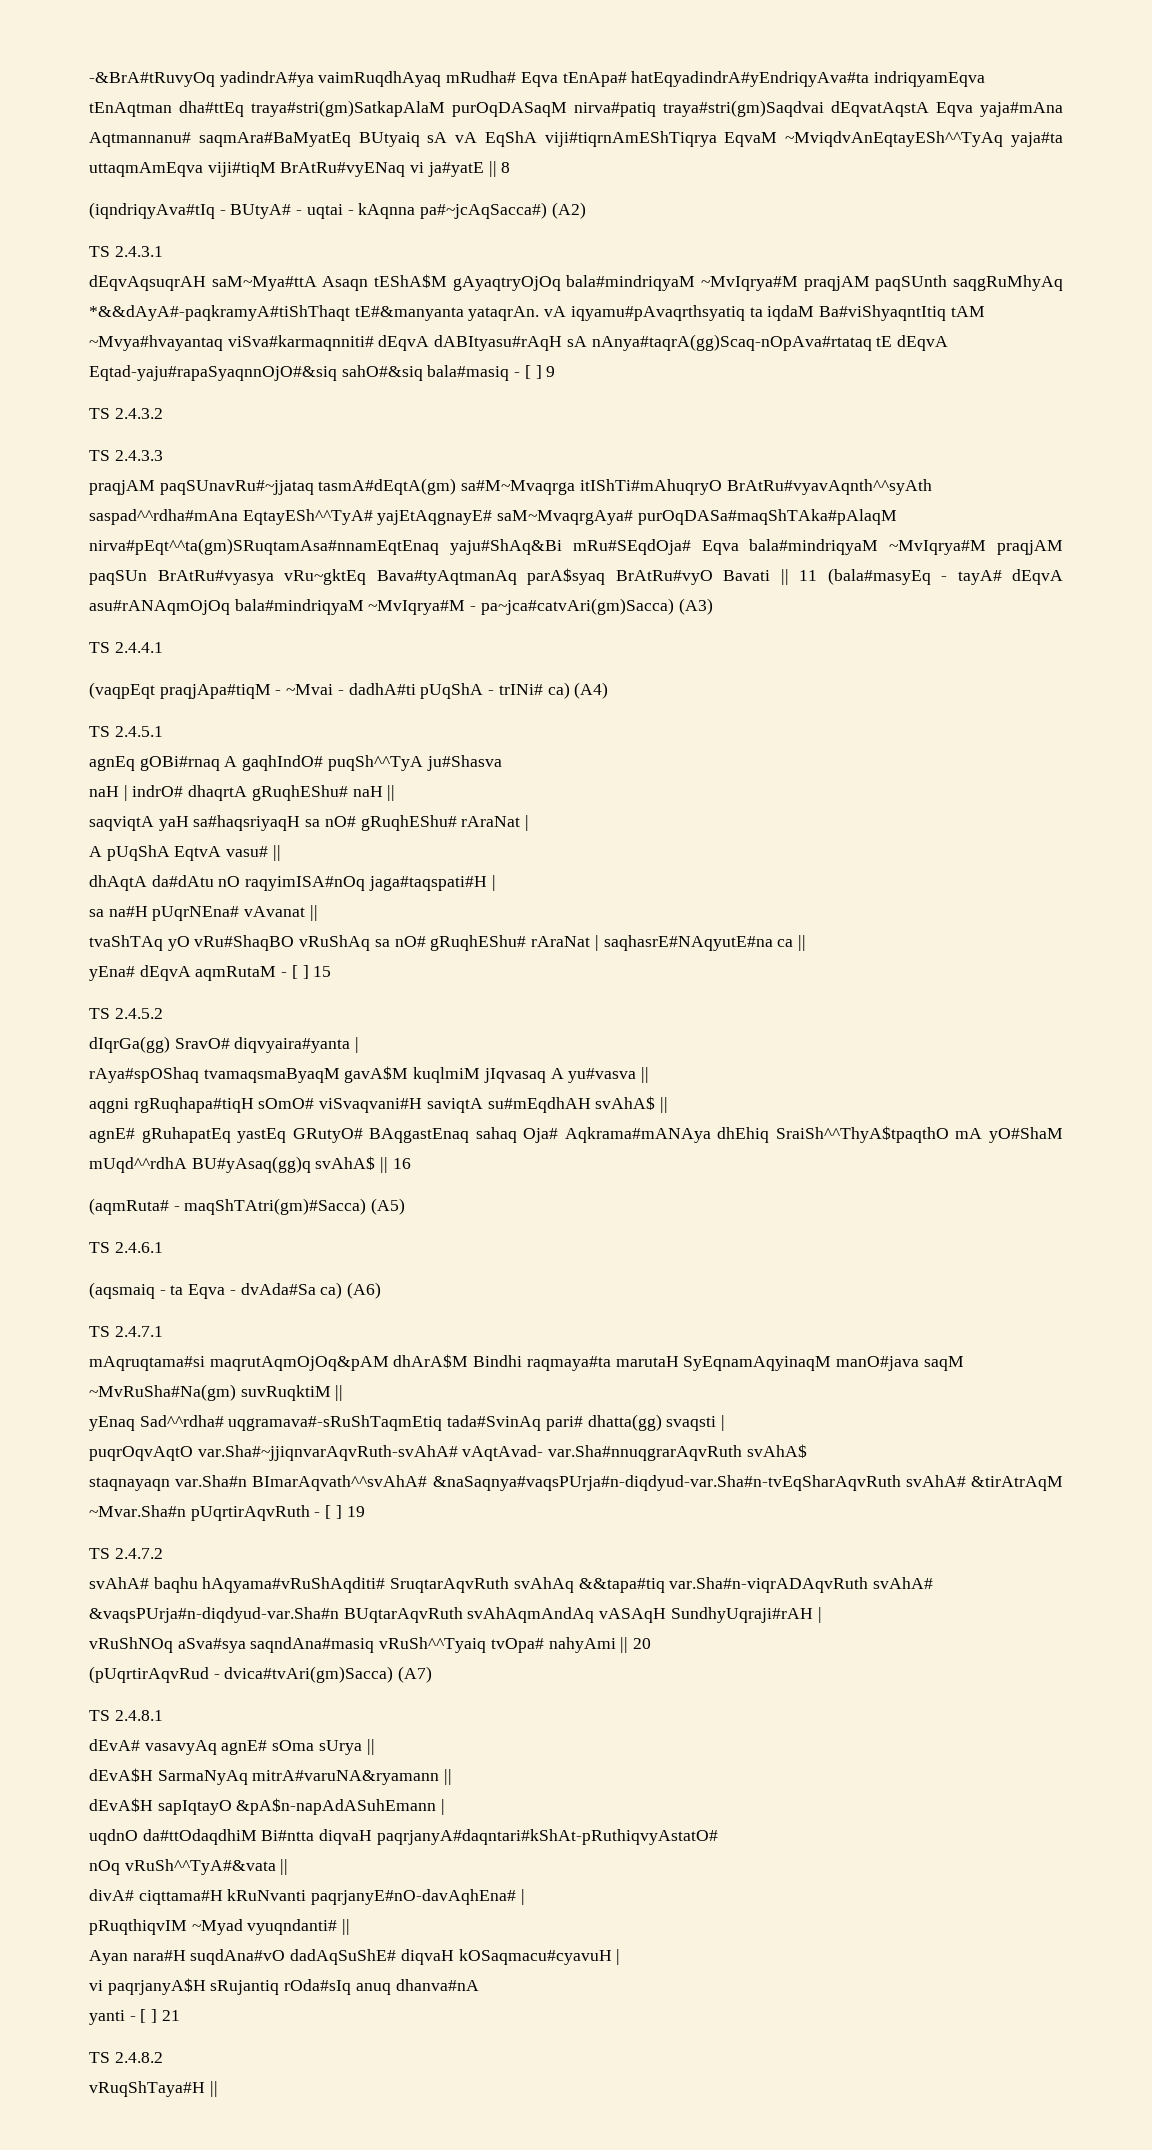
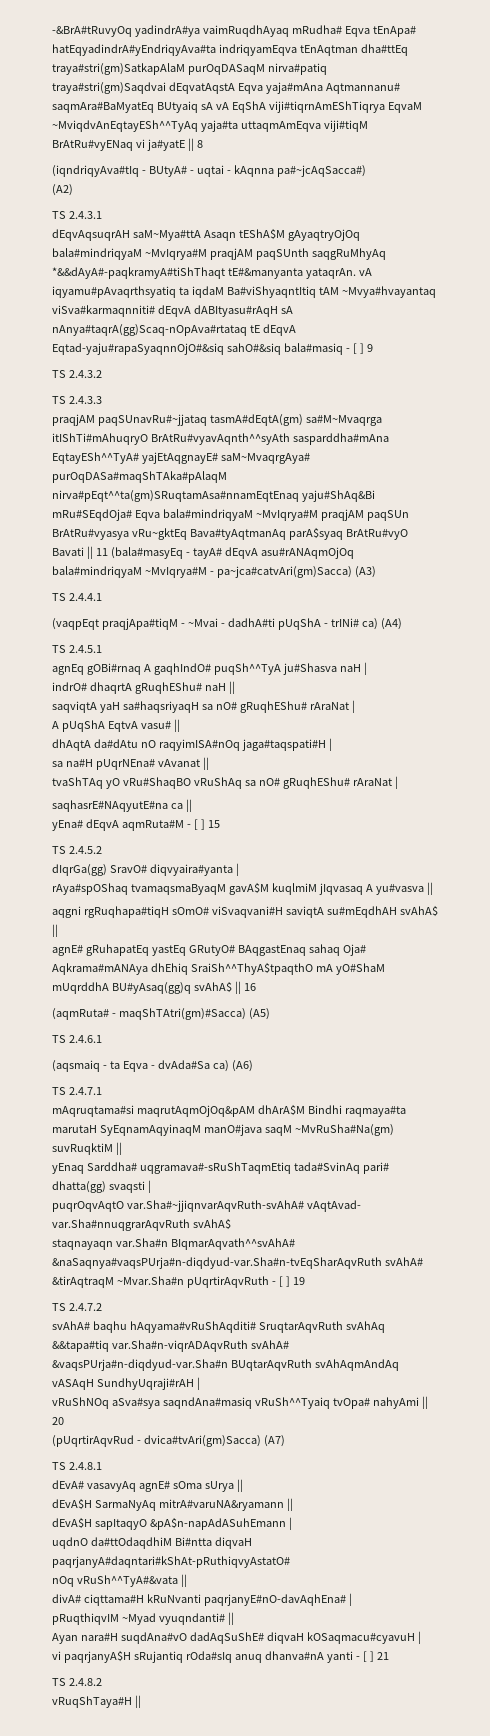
(548, 210) none -> (366, 171) //
[89,509,238,525] saspad^^rdha#mAna -> [292,433,389,445] sasparddha#mAna
(502, 763) // -> (337, 669) none
(128, 793) none -> (367, 668) //
(599, 943) none -> (398, 782) //
[195,966,277,981] aqmRutaM -> [121,820,184,831] aqmRuta#M
[89,1157,187,1173] mUqd^^rdhA -> [52,982,109,994] mUqrddhA
[139,1415,224,1427] Sad^^rdha# -> [86,1162,137,1171] Sarddha#
[252,1475,428,1491] BImarAqvath^^svAhA# -> [170,1238,295,1250] BIqmarAqvath^^svAhA#
[971,1476,1063,1491] &tirAtrAqM -> [52,1276,114,1288] &tirAqtraqM
[157,1800,232,1815] sapIqtayO -> [94,1519,147,1530] sapItaqyO
(479, 1985) // -> (324, 1655) none

